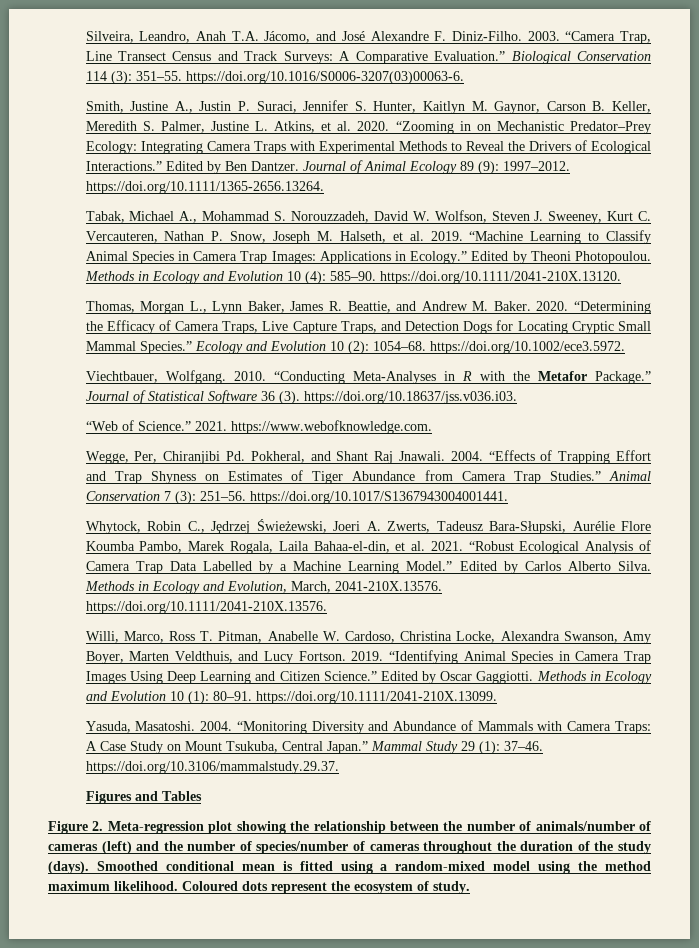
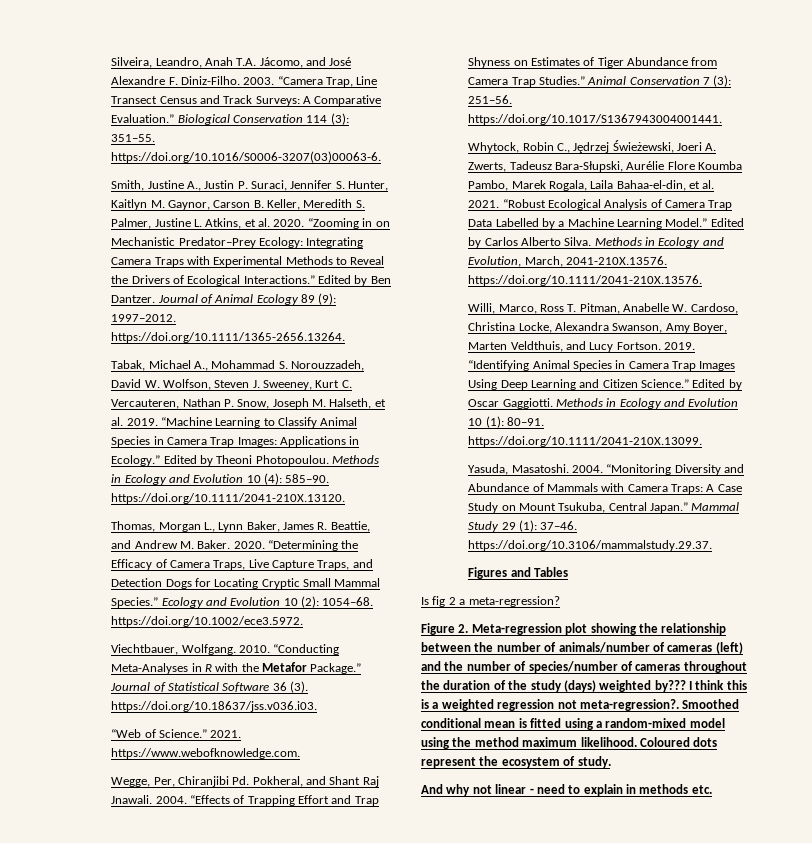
(202, 796) none -> [421,596,560,607] // Is fig 2 a meta-regression?
[48,861,89,874] (days). -> [563,680,747,692] [421,699,679,711] (days) weighted by??? I think this is a weighted regression not meta-regression?.
(470, 887) none -> [421,784,712,796] // And why not linear - need to explain in methods etc.

